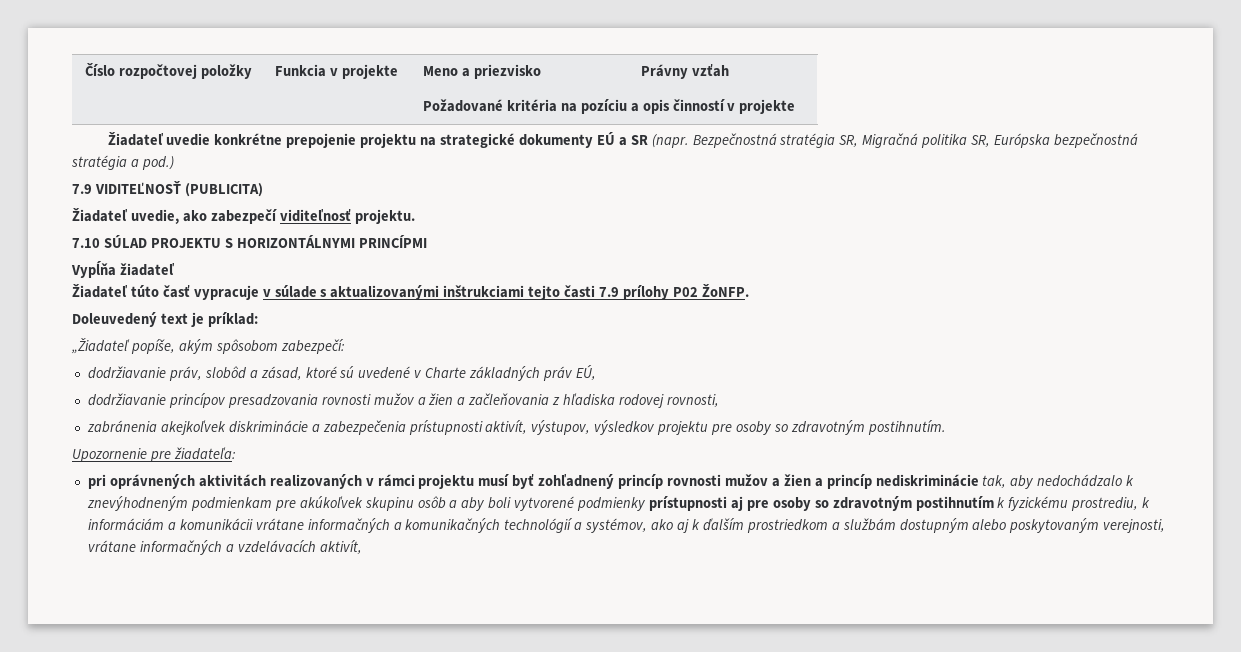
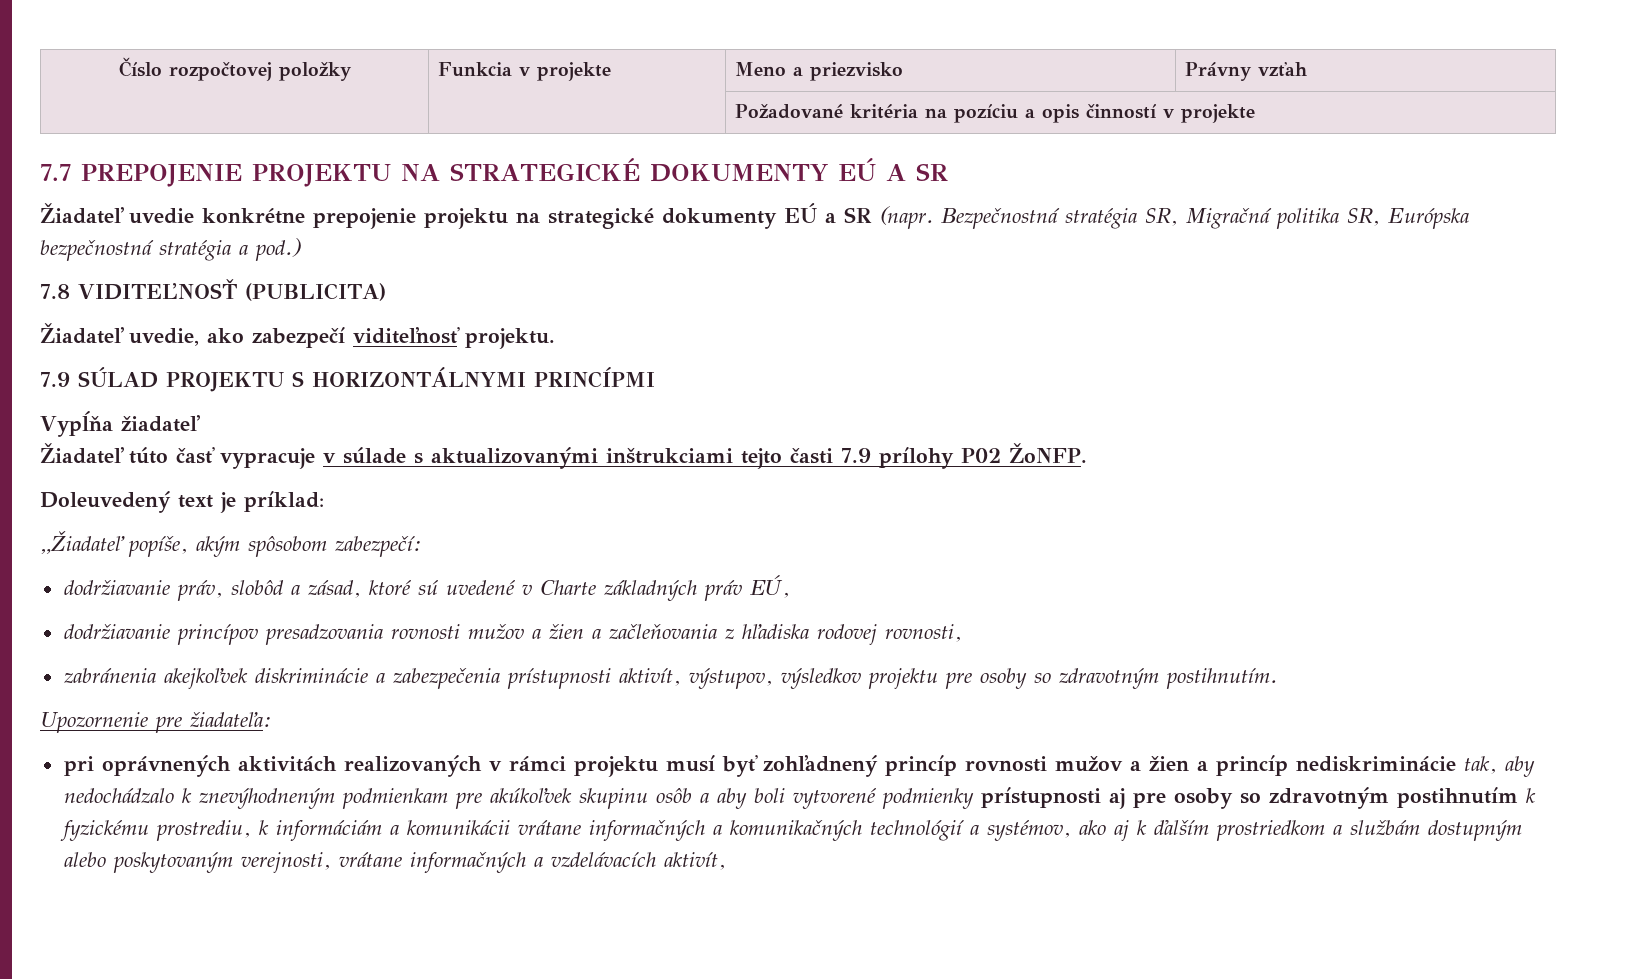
(796, 106) none -> [40,158,948,187] // 7.7 PREPOJENIE PROJEKTU NA STRATEGICKÉ DOKUMENTY EÚ A SR
[72,184,92,194] 7.9 -> [40,284,70,299] 7.8
[72,238,100,248] 7.10 -> [40,372,70,387] 7.9

